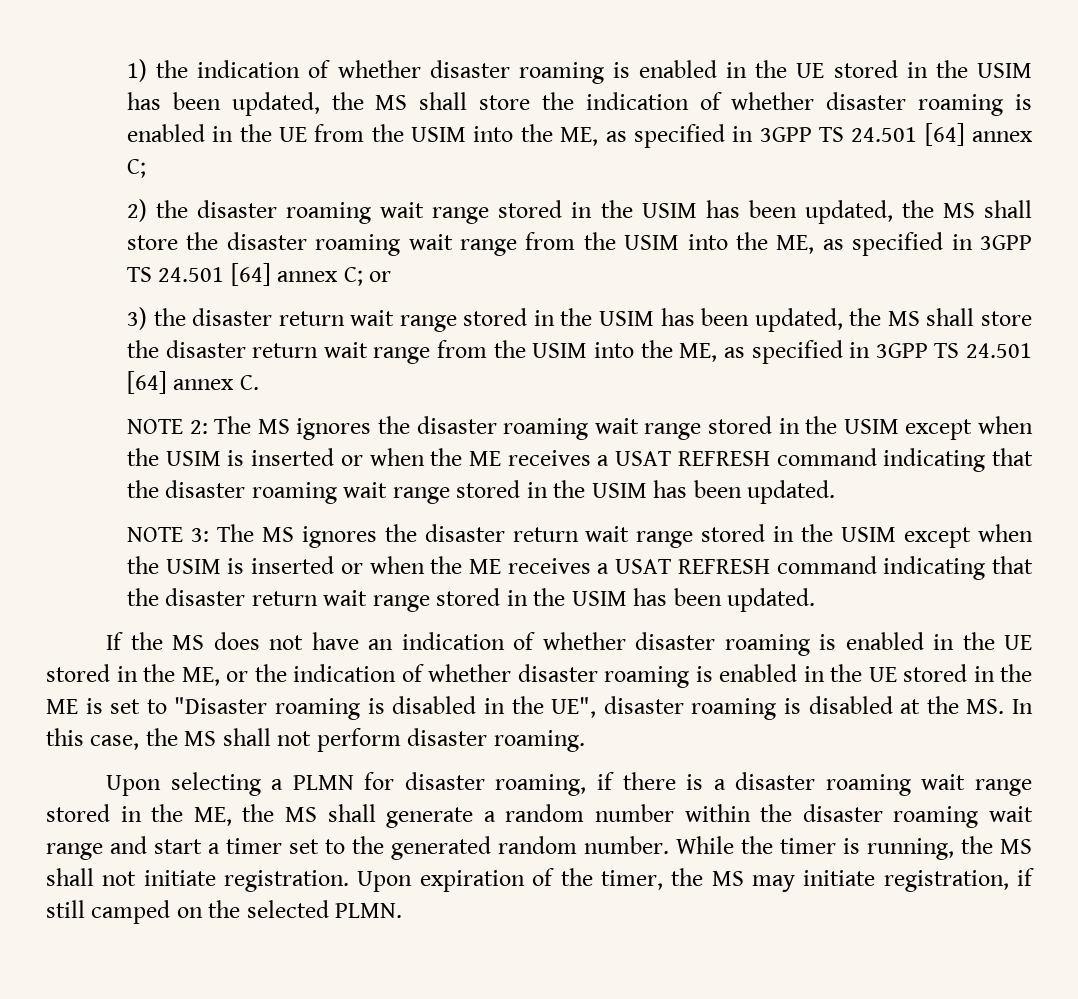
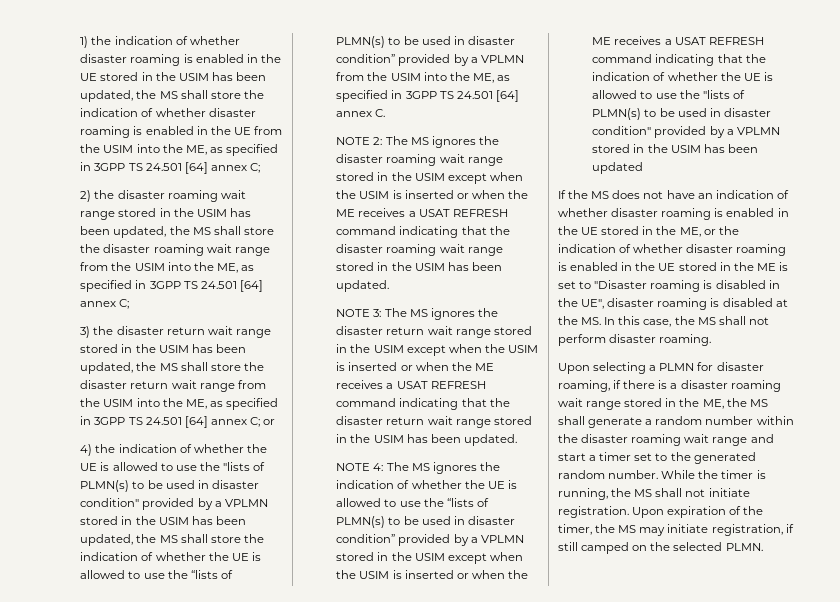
[369,271,392,282] or -> (130, 304) none
(235, 384) none -> [249,417,276,427] [80,444,267,456] [80,462,266,471] [80,480,259,492] [80,498,268,510] [80,516,246,525] [80,534,264,546] [80,552,261,561] [80,570,233,579] [336,36,515,48] [336,54,524,66] [336,72,510,83] [336,90,519,102] [336,111,373,117] C; or // 4) the indication of whether the UE is allowed to use the "lists of PLMN(s) to be used in disaster condition" provided by a VPLMN stored in the USIM has been updated, the MS shall store the indication of whether the UE is allowed to use the “lists of PLMN(s) to be used in disaster condition” provided by a VPLMN from the USIM into the ME, as specified in 3GPP TS 24.501 [64] annex
(816, 600) none -> [336,462,500,474] [336,480,517,489] [336,498,489,507] [336,516,515,528] [336,534,524,546] [336,552,523,564] [336,570,528,579] [592,36,764,45] [592,54,766,66] [592,72,773,81] [592,90,745,99] [592,108,771,120] [592,126,780,138] [592,144,758,153] [592,162,644,174] // NOTE 4: The MS ignores the indication of whether the UE is allowed to use the “lists of PLMN(s) to be used in disaster condition” provided by a VPLMN stored in the USIM except when the USIM is inserted or when the ME receives a USAT REFRESH command indicating that the indication of whether the UE is allowed to use the "lists of PLMN(s) to be used in disaster condition" provided by a VPLMN stored in the USIM has been updated

